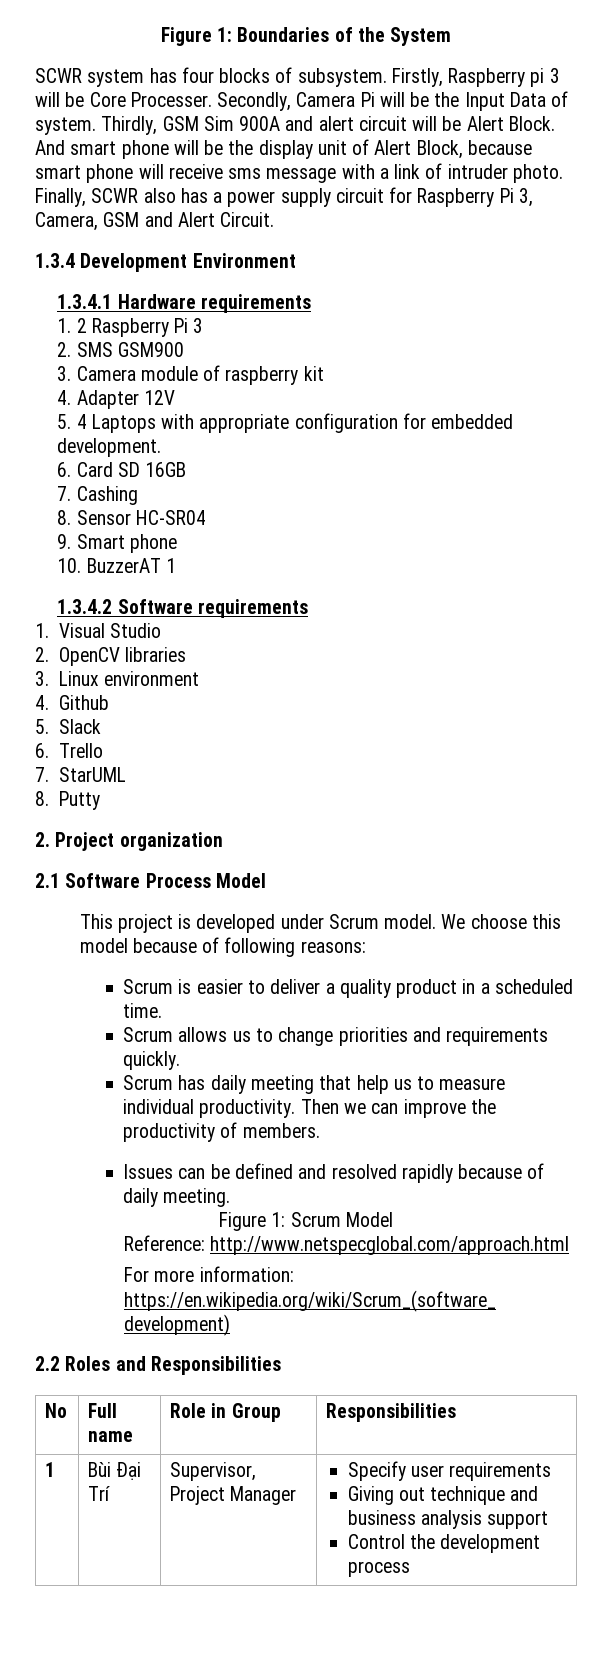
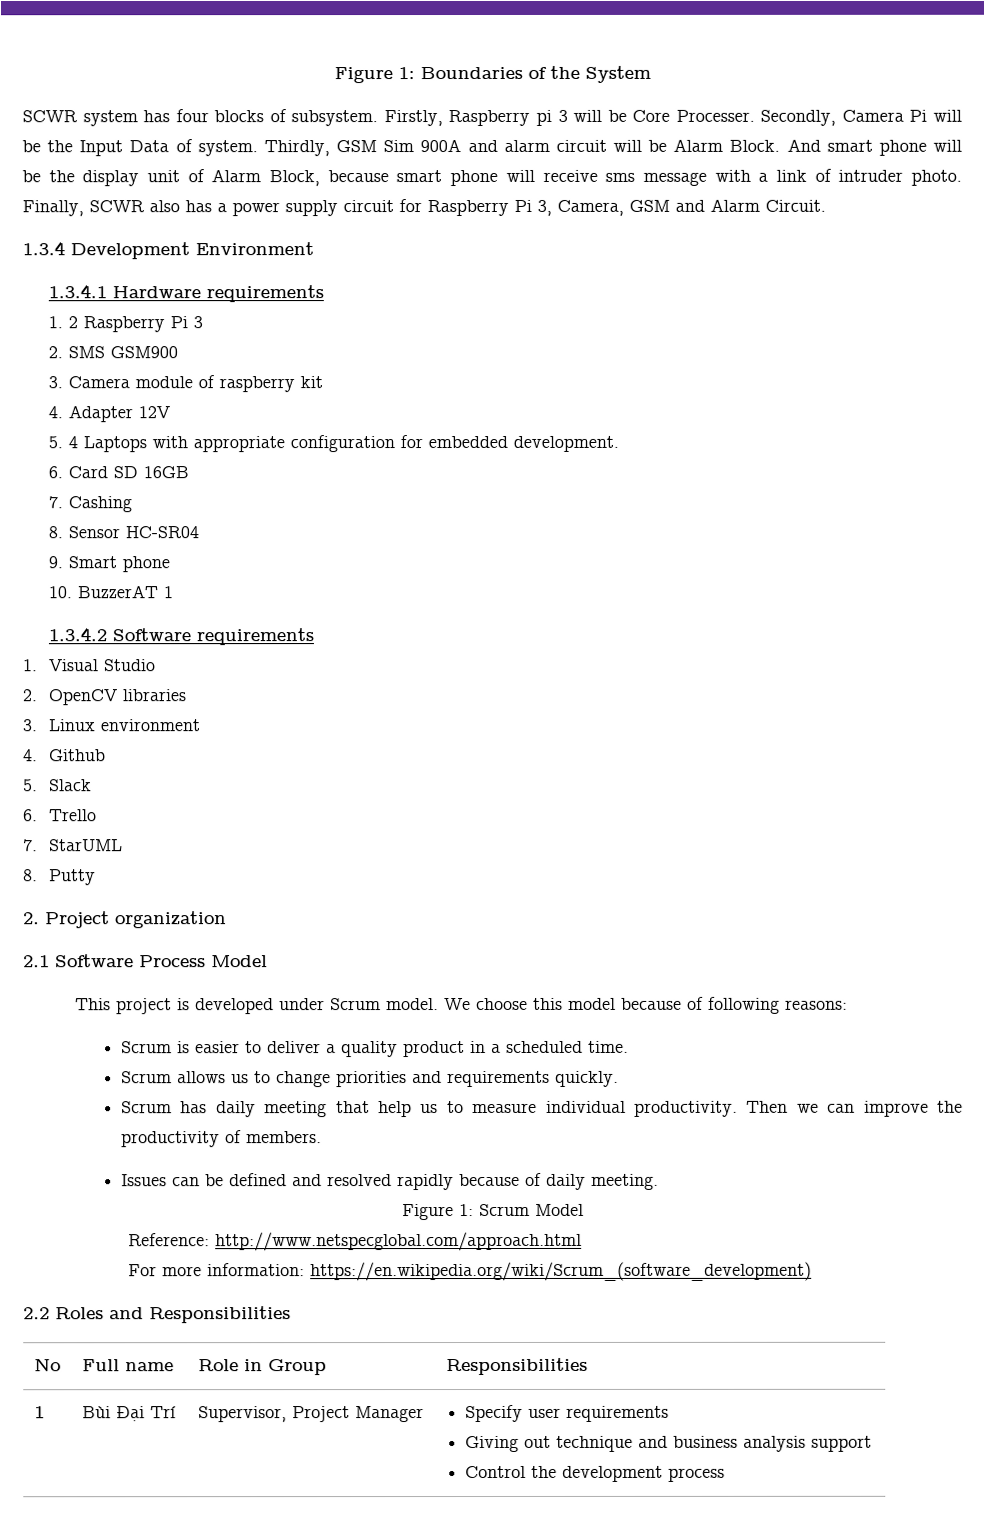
[318,116,354,131] alert -> [503,139,550,152] alarm
[466,116,504,131] Alert -> [673,138,724,152] Alarm
[374,140,412,155] Alert -> [211,169,262,183] Alarm
[177,212,215,227] Alert -> [710,198,760,212] Alarm

